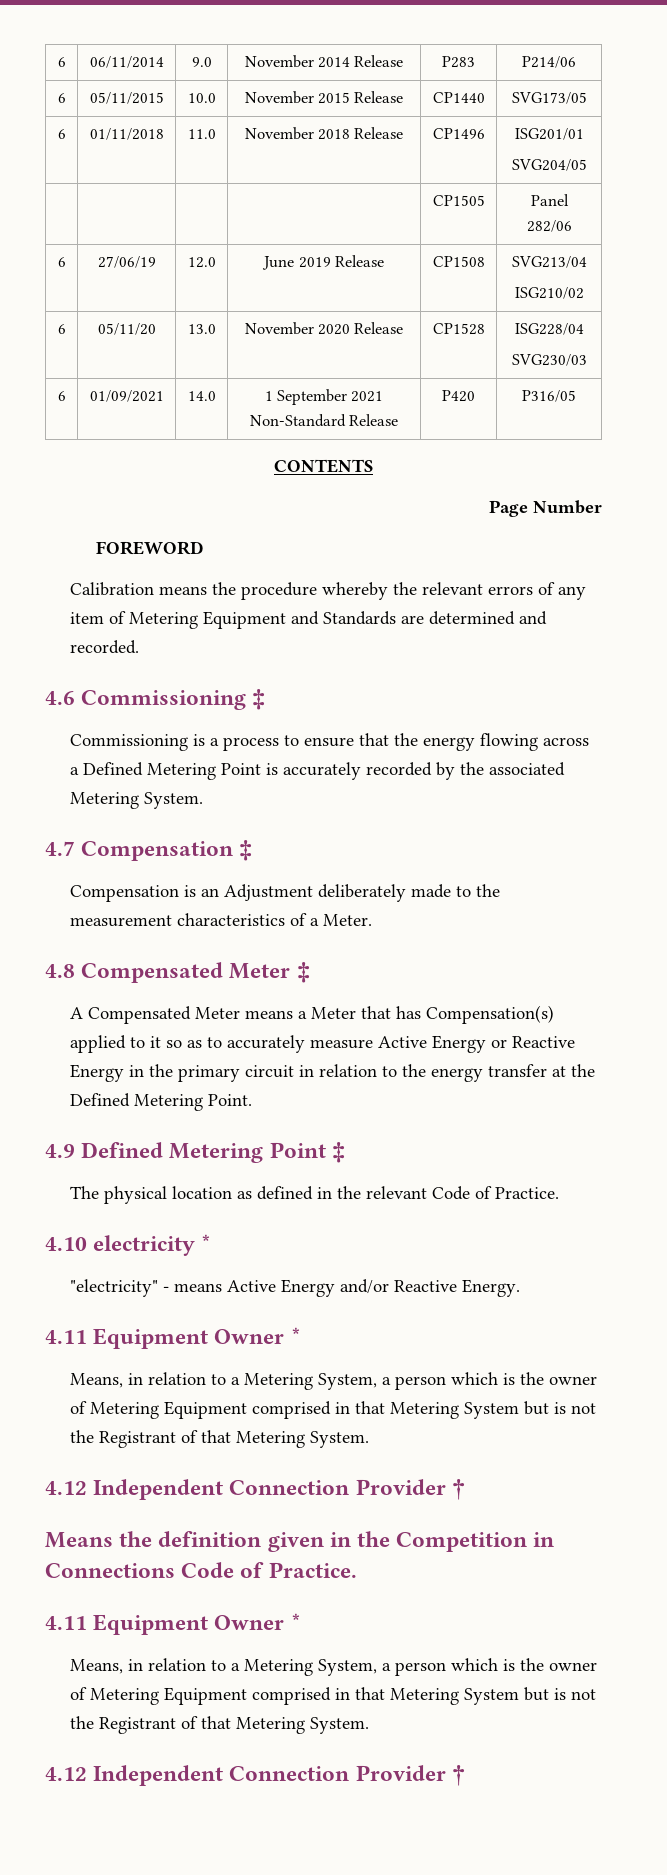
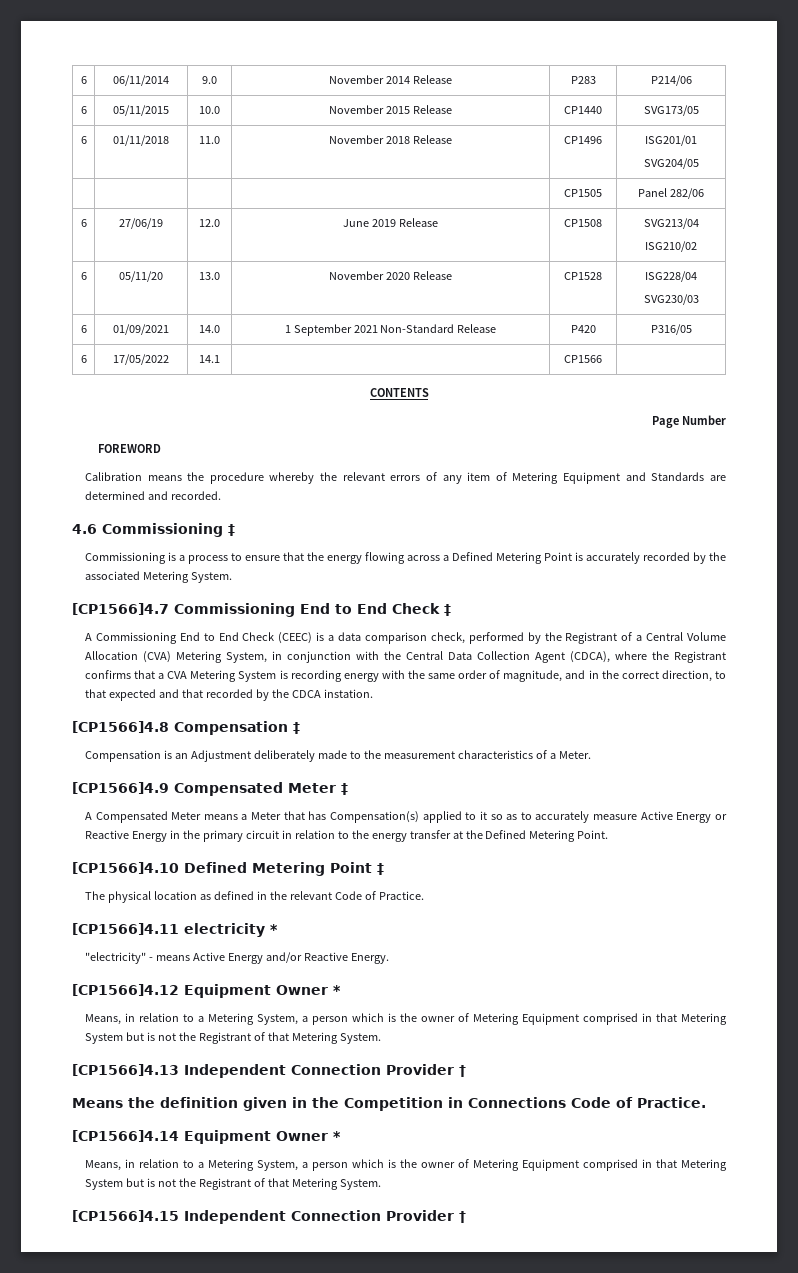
(576, 396) none -> [80,355,87,363] [113,354,169,365] [199,355,220,363] [564,355,602,363] // 6 | 17/05/2022 | 14.1 | | CP1566 |
[45,841,75,856] 4.7 -> [72,603,451,617] [84,632,727,644] [84,651,726,663] [84,670,726,682] [84,689,373,701] [72,721,169,733] [CP1566]4.7 Commissioning End to End Check ‡ // A Commissioning End to End Check (CEEC) is a data comparison check, performed by the Registrant of a Central Volume Allocation (CVA) Metering System, in conjunction with the Central Data Collection Agent (CDCA), where the Registrant confirms that a CVA Metering System is recording energy with the same order of magnitude, and in the correct direction, to that expected and that recorded by the CDCA instation. // [CP1566]4.8
[45,964,75,978] 4.8 -> [72,782,169,794] [CP1566]4.9
[45,1144,75,1158] 4.9 -> [72,862,179,874] [CP1566]4.10
[45,1237,87,1251] 4.10 -> [72,923,179,935] [CP1566]4.11
[45,1330,87,1344] 4.11 -> [72,984,179,996] [CP1566]4.12
[45,1481,87,1495] 4.12 -> [72,1064,179,1076] [CP1566]4.13
[45,1616,87,1630] 4.11 -> [72,1130,179,1142] [CP1566]4.14
[45,1767,87,1781] 4.12 -> [72,1210,179,1222] [CP1566]4.15

